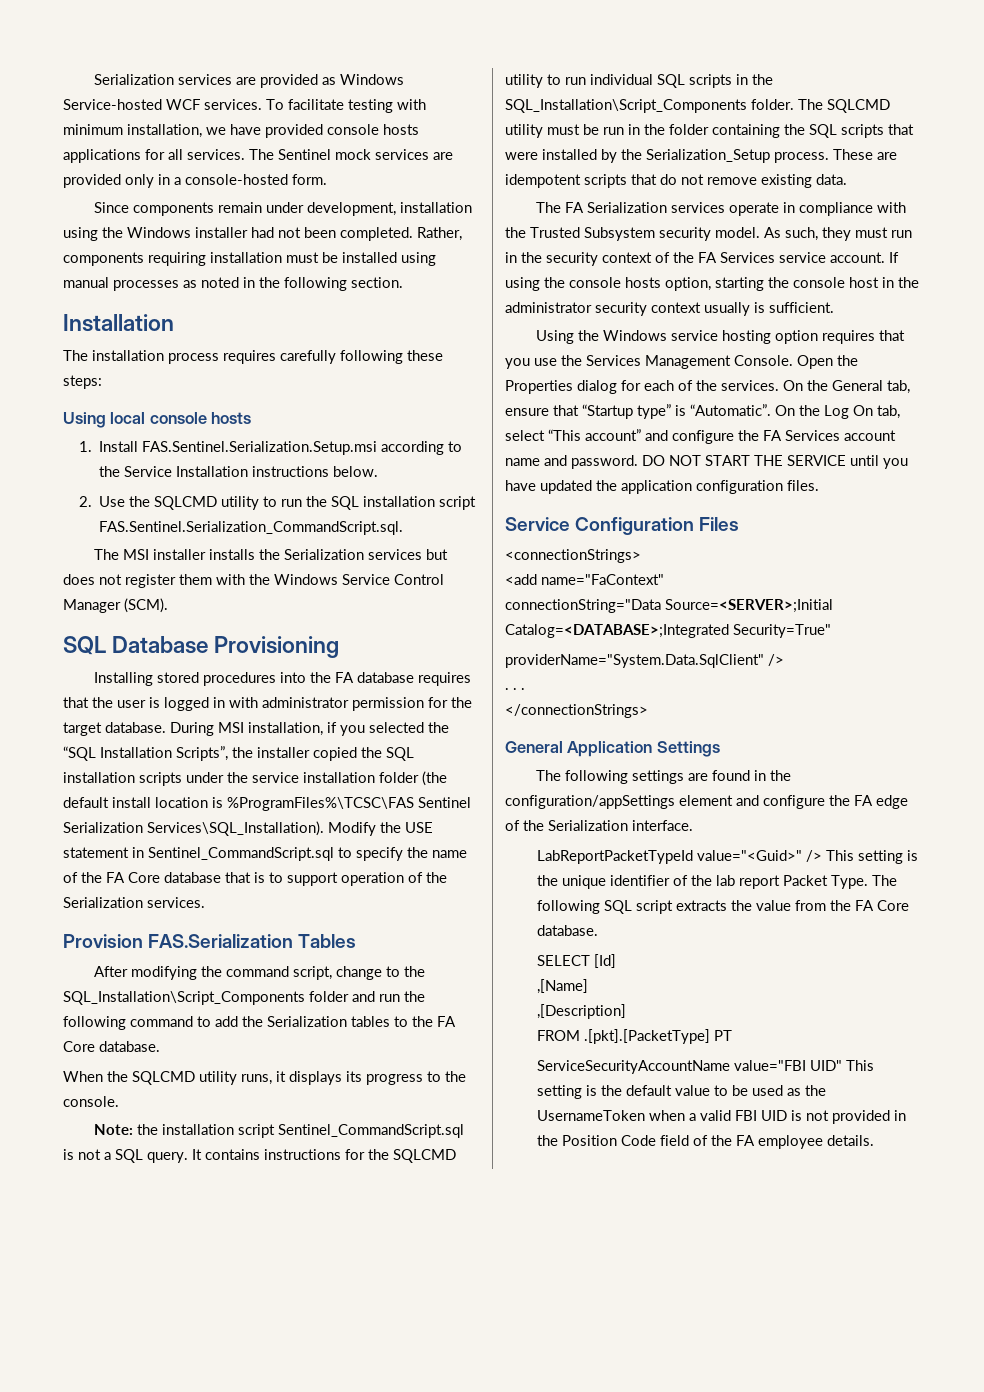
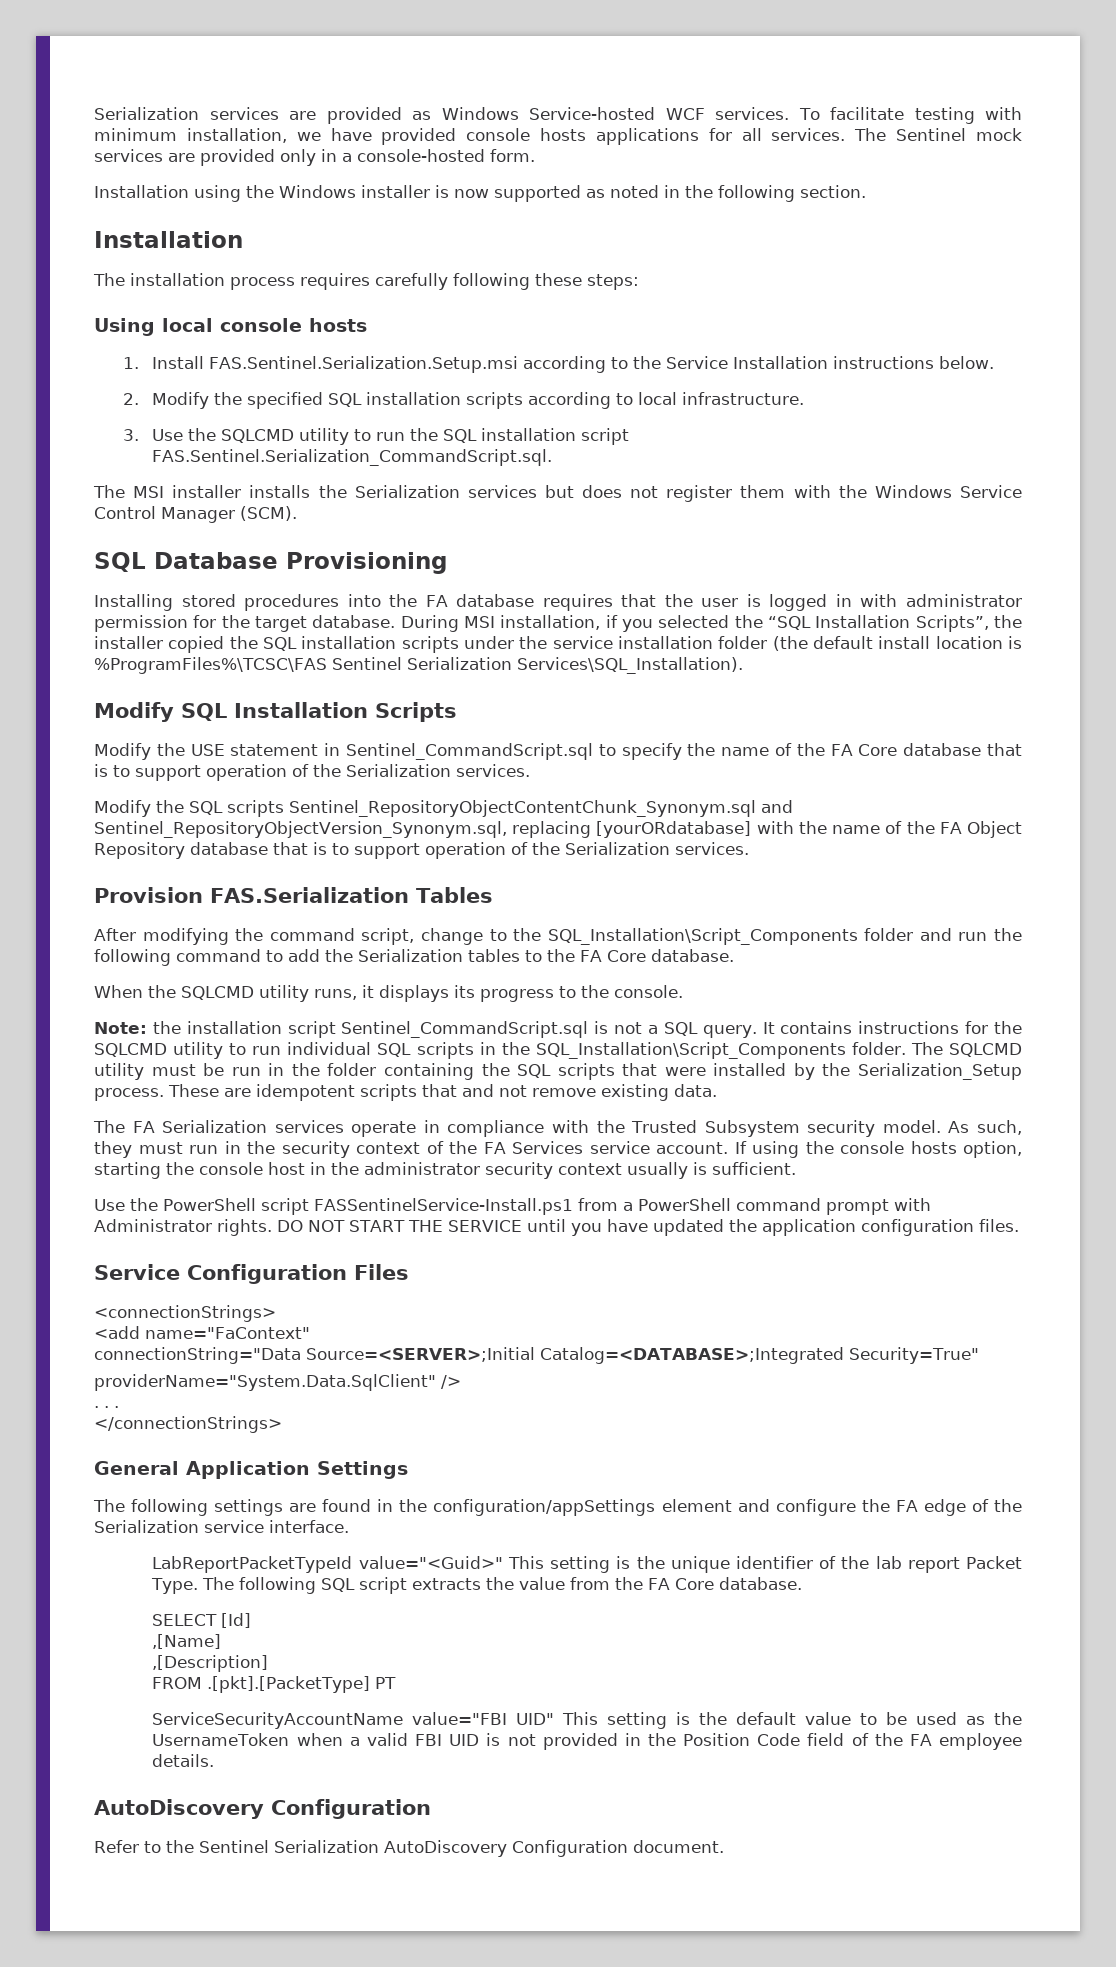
[94,202,473,216] [63,227,462,241] [63,252,436,266] [63,277,179,291] Since components remain under development, installation using the Windows installer had not been completed. Rather, components requiring installation must be installed using manual processes -> [94,185,581,202] Installation using the Windows installer is now supported
(93, 501) none -> [152,392,805,409] [123,429,140,441] Modify the specified SQL installation scripts according to local infrastructure. // 3.
(324, 828) none -> [94,702,457,722] // Modify SQL Installation Scripts //
(205, 902) none -> [94,800,793,817] [94,821,1023,838] [94,842,749,859] // Modify the SQL scripts Sentinel_RepositoryObjectContentChunk_Synonym.sql and Sentinel_RepositoryObjectVersion_Synonym.sql, replacing [yourORdatabase] with the name of the FA Object Repository database that is to support operation of the Serialization services.
[660,174,677,185] do -> [462,1084,494,1097] and
[536,330,906,344] [505,355,858,369] [505,380,910,394] [505,404,900,419] [505,429,896,444] [505,455,638,469] Using the Windows service hosting option requires that you use the Services Management Console. Open the Properties dialog for each of the services. On the General tab, ensure that “Startup type” is “Automatic”. On the Log On tab, select “This account” and configure the FA Services account name and password. -> [94,1198,931,1215] [94,1219,272,1236] Use the PowerShell script FASSentinelService-Install.ps1 from a PowerShell command prompt with Administrator rights.
(628, 825) none -> [204,1520,264,1533] service
[806,850,823,862] /> -> (503, 1562) none
(875, 1140) none -> [94,1799,431,1819] [94,1840,724,1857] // AutoDiscovery Configuration // Refer to the Sentinel Serialization AutoDiscovery Configuration document.

